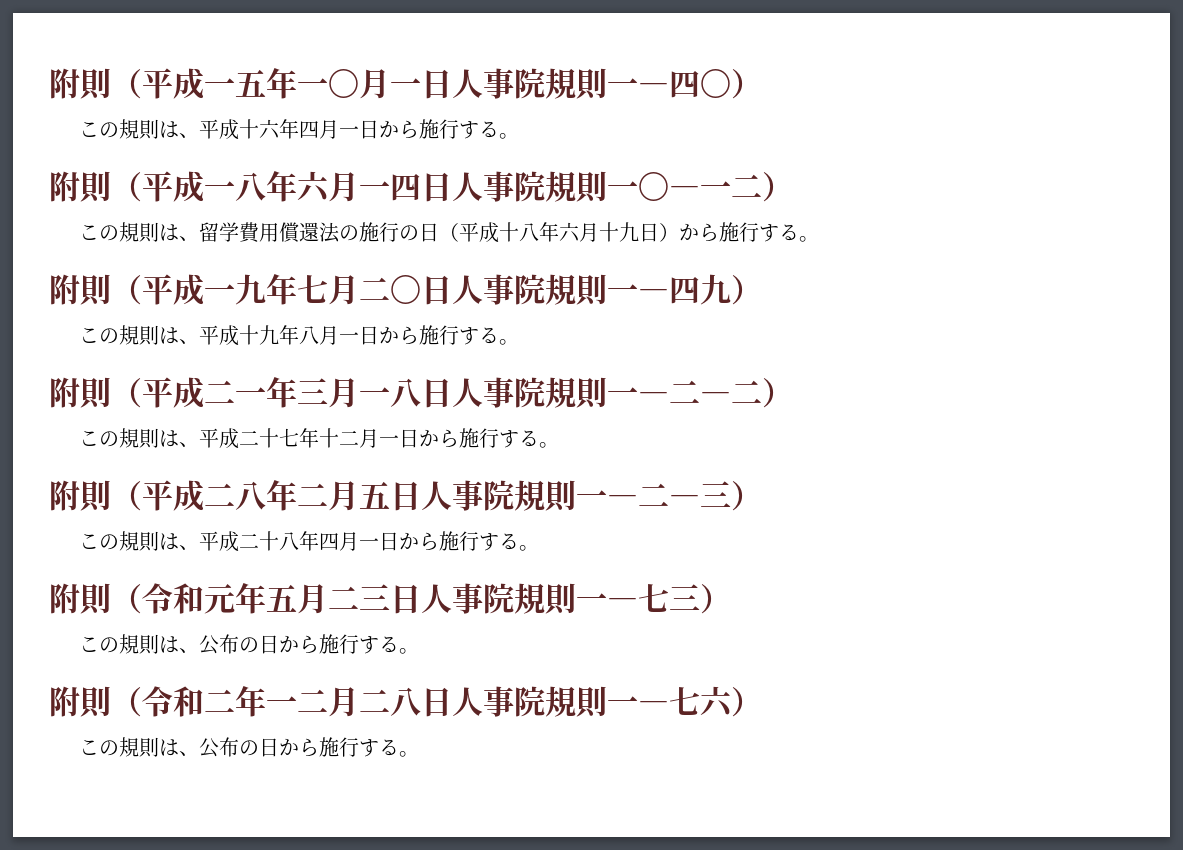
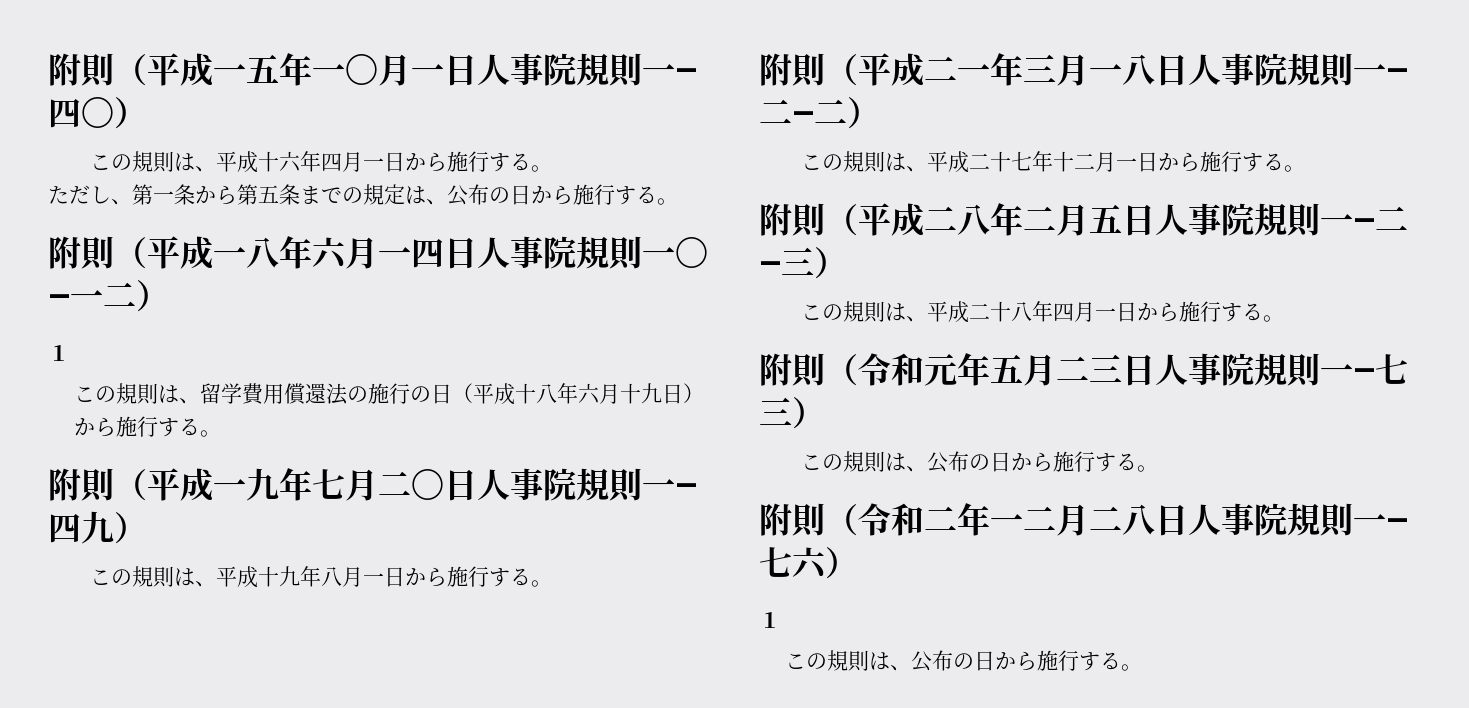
(519, 136) none -> [48,184,678,206] // ただし、第一条から第五条までの規定は、公布の日から施行する。
(793, 187) none -> [48,345,70,361] // １
(762, 702) none -> [759,612,781,628] // １

